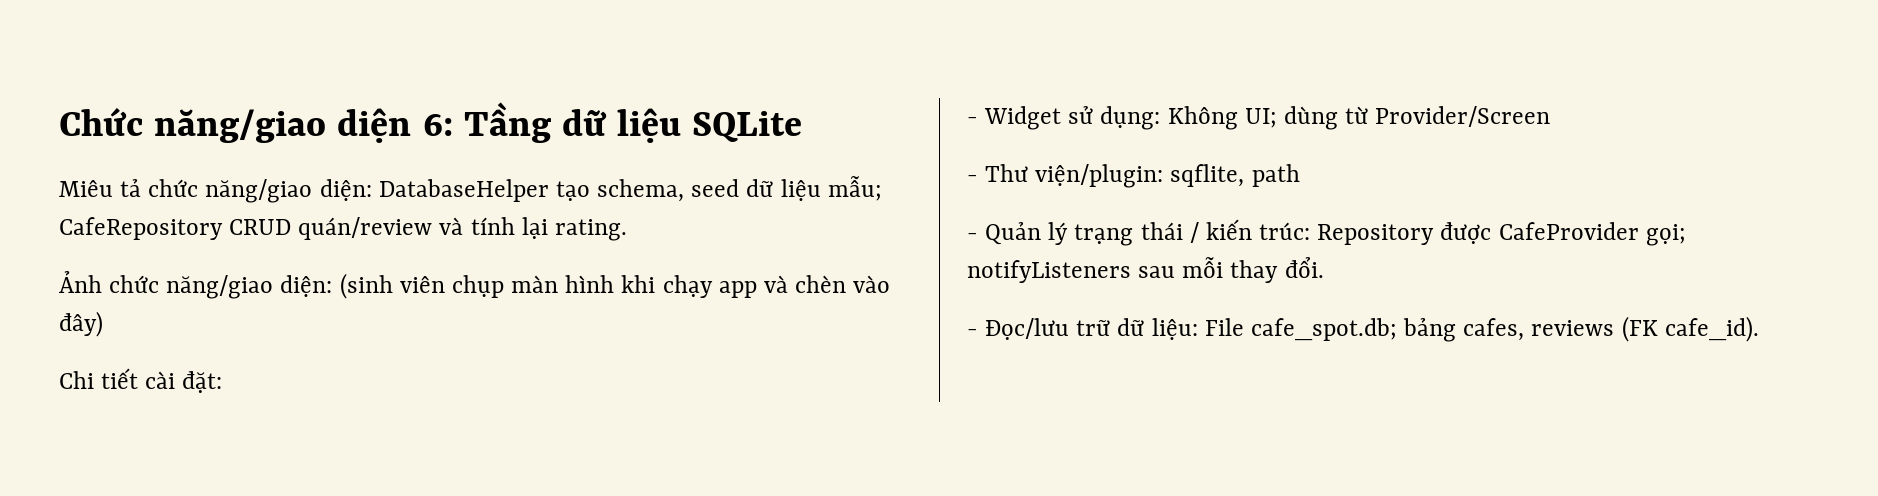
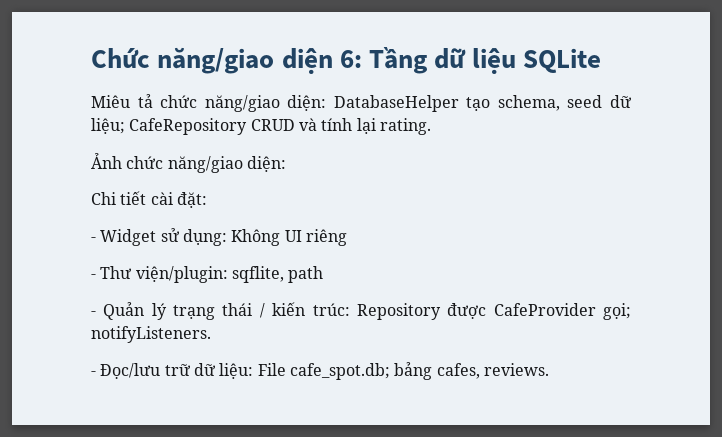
[780,176,882,201] liệu mẫu; -> [91,118,125,134] liệu;
[298,217,433,240] quán/review -> (295, 125) none
[339,273,891,299] [59,311,103,337] (sinh viên chụp màn hình khi chạy app và chèn vào đây) -> (286, 164) none
[1244,106,1551,130] UI; dùng từ Provider/Screen -> [284,229,347,246] UI riêng
[967,257,1324,283] notifyListeners sau mỗi thay đổi. -> [91,326,211,343] notifyListeners.
[1531,316,1759,342] reviews (FK cafe_id). -> [483,363,549,376] reviews.

